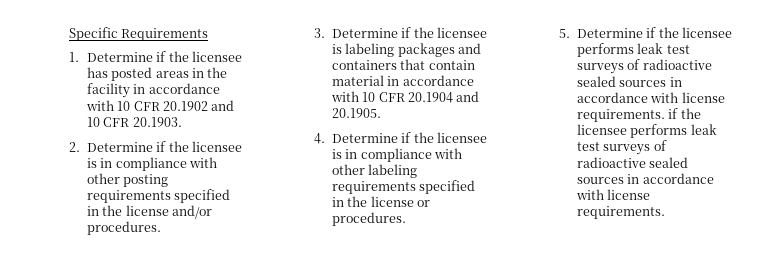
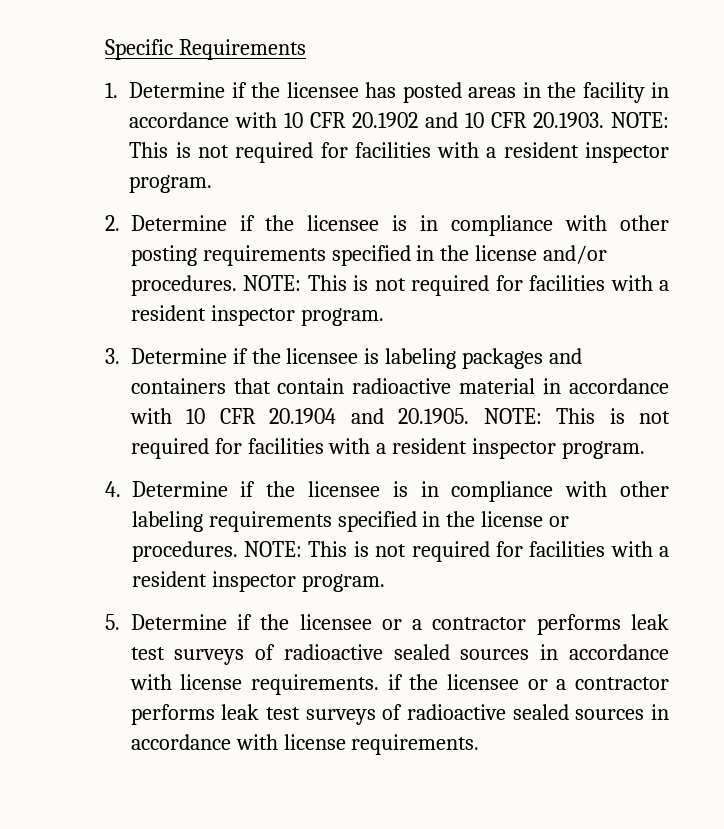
(182, 122) none -> [611,112,670,128] [129,142,669,163] [129,175,213,193] NOTE: This is not required for facilities with a resident inspector program.
(161, 228) none -> [243,275,669,296] [130,305,384,326] NOTE: This is not required for facilities with a resident inspector program.
(475, 65) none -> [352,378,452,394] radioactive
(381, 113) none -> [483,408,671,424] [130,438,646,459] NOTE: This is not required for facilities with a resident inspector program.
(406, 219) none -> [244,541,669,562] [131,571,385,592] NOTE: This is not required for facilities with a resident inspector program.
(732, 32) none -> [381,617,527,630] or a contractor
(627, 129) none -> [527,677,670,690] or a contractor

